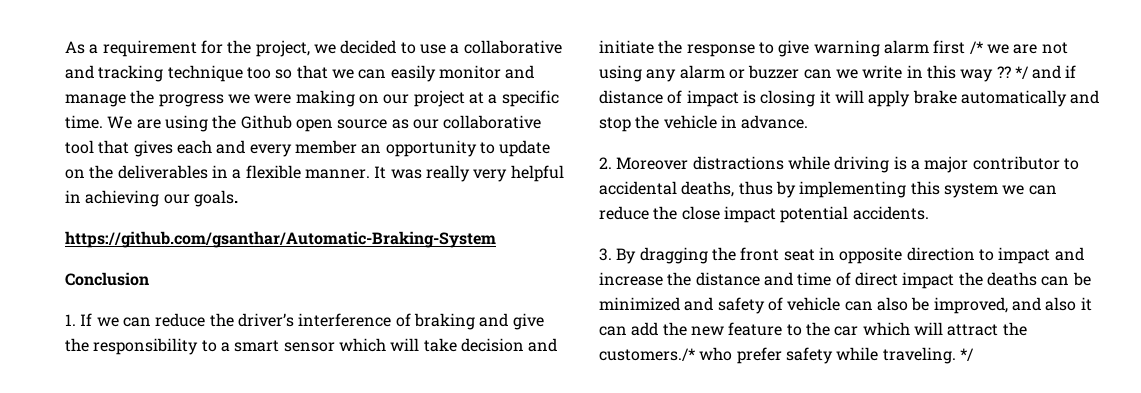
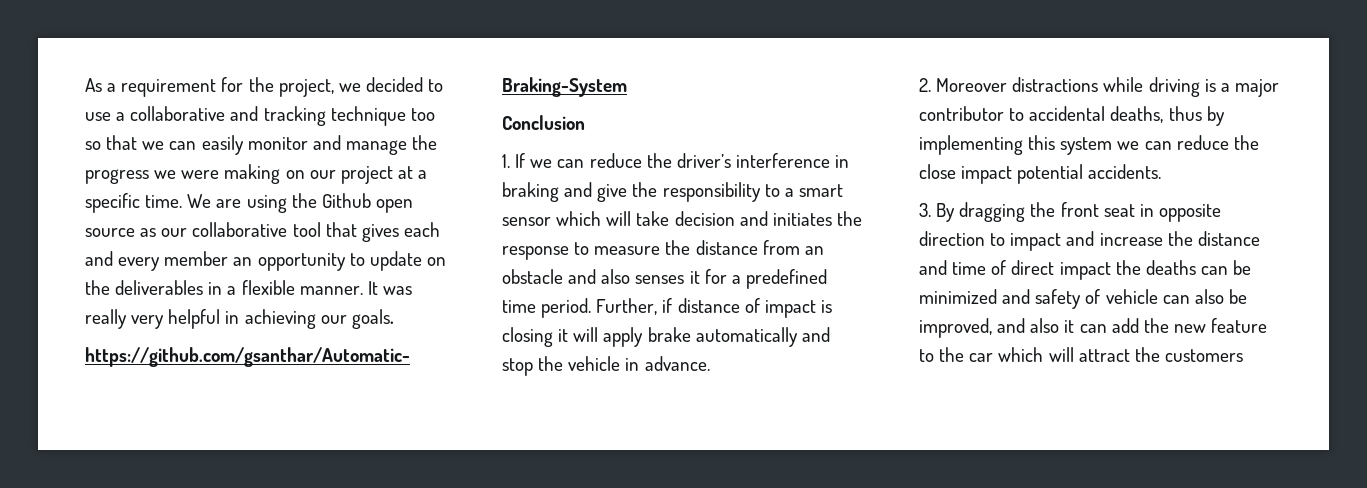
[395,313,411,327] of -> [835,155,850,168] in
[599,40,654,54] initiate -> [772,213,832,226] initiates
[778,40,1068,57] [599,65,1062,82] give warning alarm first /* we are not using any alarm or buzzer can we write in this way ?? */ and -> [594,240,824,255] [502,269,827,289] [502,298,658,318] measure the distance from an obstacle and also senses it for a predefined time period. Further,
[599,347,974,364] customers./* who prefer safety while traveling. */ -> [1164,349,1243,362] customers

